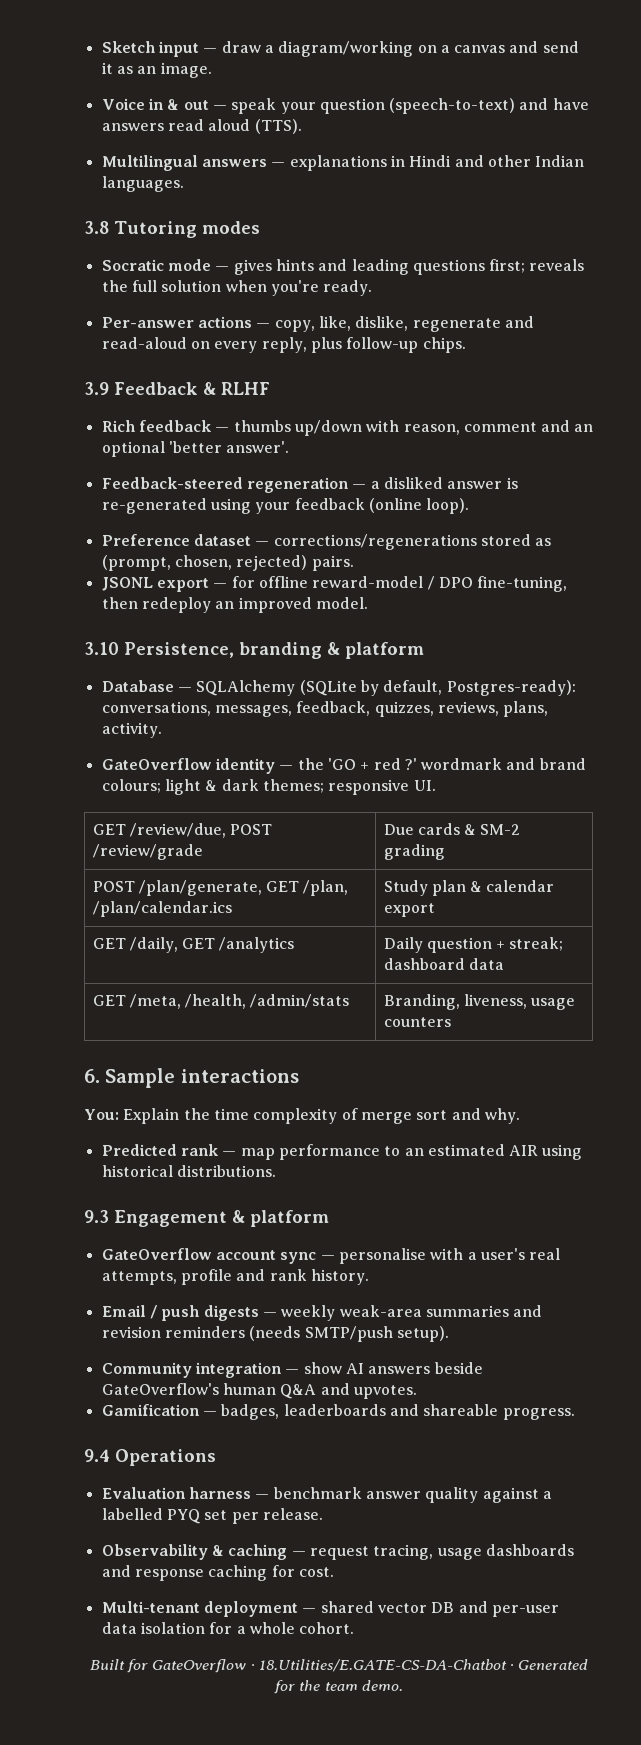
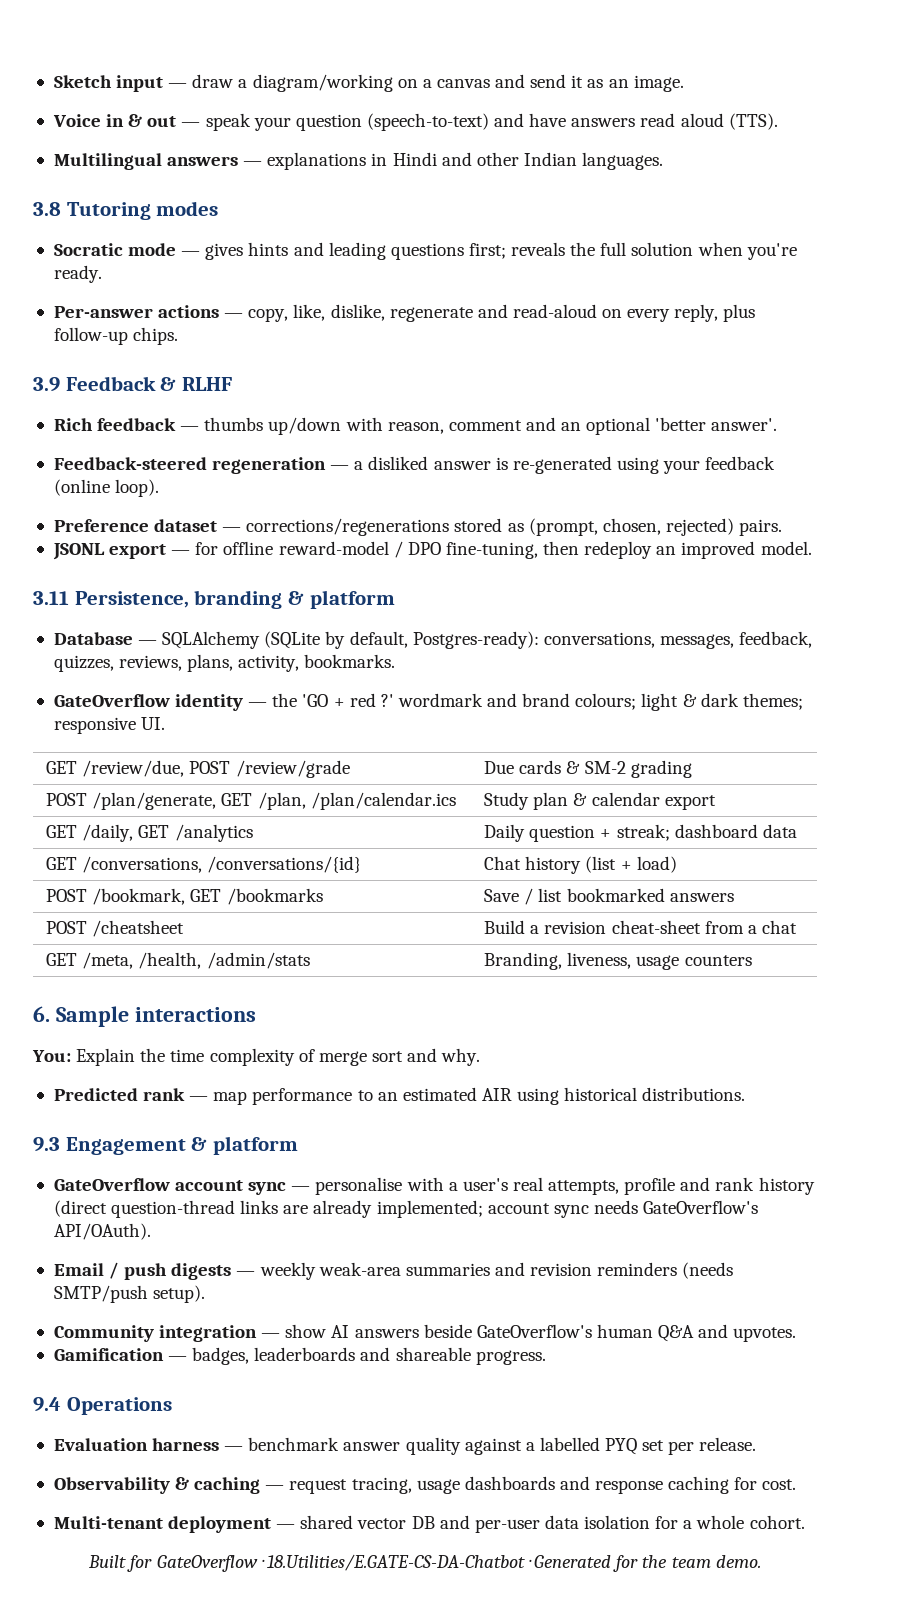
[84,642,119,655] 3.10 -> [33,591,69,605] 3.11
[101,722,162,738] activity. -> [238,654,396,672] activity, bookmarks.
(504, 964) none -> [46,856,362,873] [484,856,677,874] [46,888,323,905] [484,888,734,905] [46,920,185,937] [484,920,797,934] // GET /conversations, /conversations/{id} | Chat history (list + load) // POST /bookmark, GET /bookmarks | Save / list bookmarked answers // POST /cheatsheet | Build a revision cheat-sheet from a chat
[310,1269,369,1285] history. -> [758,1177,815,1195] [53,1200,759,1218] [53,1223,151,1240] history (direct question-thread links are already implemented; account sync needs GateOverflow's API/OAuth).

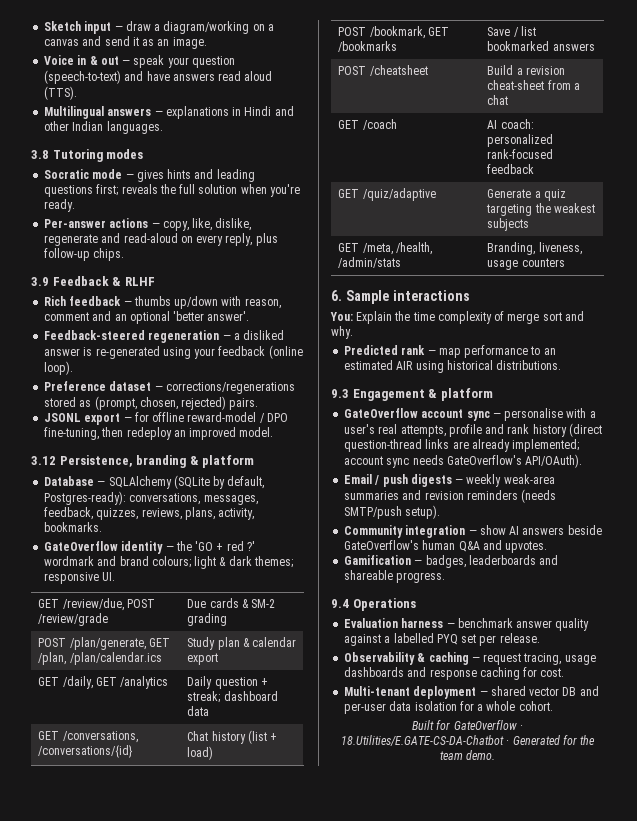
[33,591,69,605] 3.11 -> [31,456,56,465] 3.12
(797, 927) none -> [338,119,397,130] [487,119,534,129] [487,134,554,147] [487,149,554,159] [487,164,535,174] [338,188,436,201] [487,189,566,201] [486,203,595,216] [487,218,530,231] // GET /coach | AI coach: personalized rank-focused feedback // GET /quiz/adaptive | Generate a quiz targeting the weakest subjects

